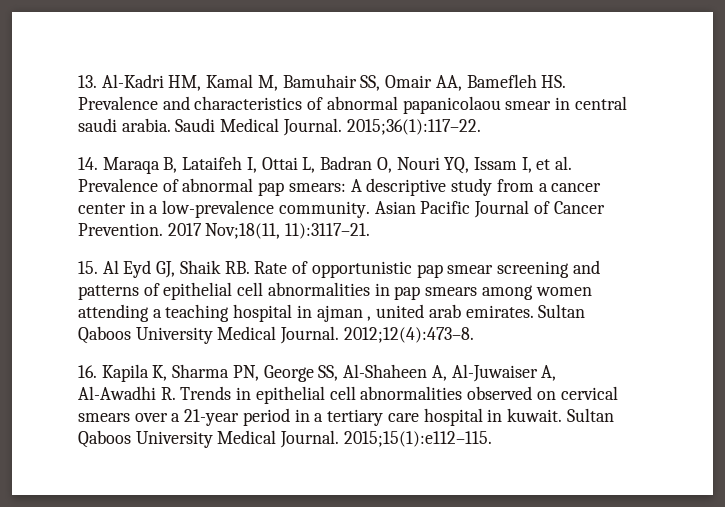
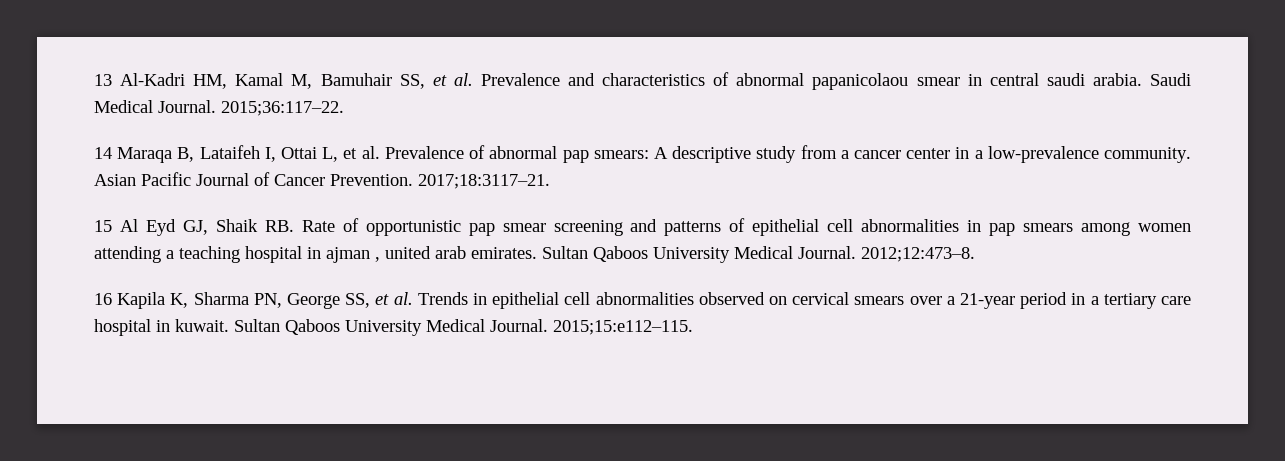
[78,75,97,88] 13. -> [94,74,112,86] 13
[385,74,567,91] Omair AA, Bamefleh HS. -> [432,73,473,86] et al.
[346,119,481,135] [78,157,98,170] 2015;36(1):117–22. // 14. -> [221,101,344,116] [94,147,112,159] 2015;36:117–22. // 14
[320,156,532,174] Badran O, Nouri YQ, Issam I, -> (339, 154) none
[167,223,371,239] [78,261,98,274] 2017 Nov;18(11, 11):3117–21. // 15. -> [418,174,550,189] [94,220,112,232] 2017;18:3117–21. // 15
[343,327,474,343] [78,365,97,378] 2012;12(4):473–8. // 16. -> [861,247,975,262] [94,293,112,305] 2012;12:473–8. // 16
[343,364,557,382] [78,386,176,400] Al-Shaheen A, Al-Juwaiser A, Al-Awadhi R. -> [375,292,413,305] et al.
[343,431,492,447] 2015;15(1):e112–115. -> [553,320,693,335] 2015;15:e112–115.

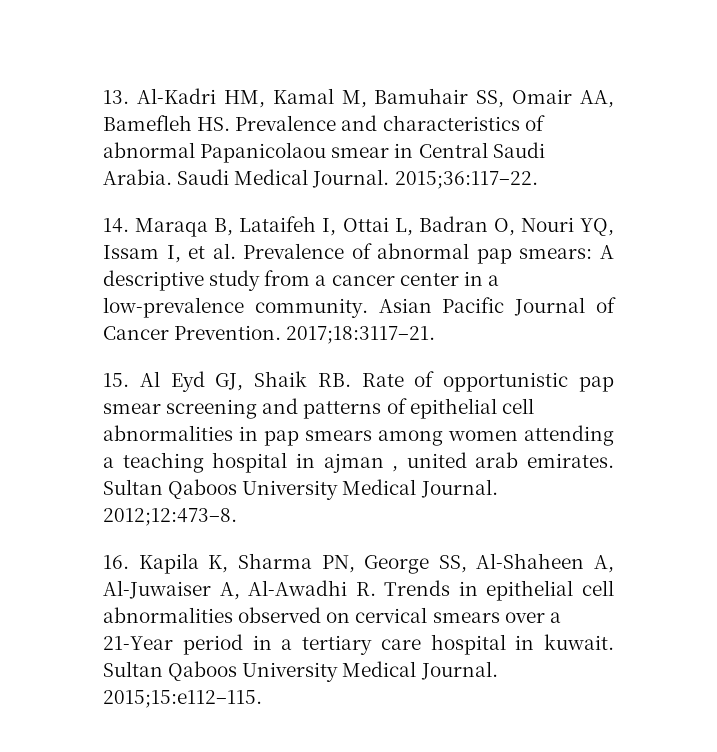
[94,74,112,86] 13 -> [103,90,129,104] 13.
[432,73,473,86] et al. -> [512,89,614,108] [103,115,231,131] Omair AA, Bamefleh HS.
[812,73,909,90] papanicolaou -> [200,142,327,163] Papanicolaou
[989,73,1142,86] central saudi arabia. -> [418,142,545,158] [103,169,172,185] Central Saudi Arabia.
[94,147,112,159] 14 -> [103,218,129,233] 14.
(339, 154) none -> [418,216,615,236] [103,245,181,263] Badran O, Nouri YQ, Issam I,
[94,220,112,232] 15 -> [103,373,129,387] 15.
[94,293,112,305] 16 -> [103,555,129,569] 16.
[375,292,413,305] et al. -> [476,553,614,573] [103,580,376,600] Al-Shaheen A, Al-Juwaiser A, Al-Awadhi R.
[960,293,1016,309] 21-year -> [103,636,173,650] 21-Year

